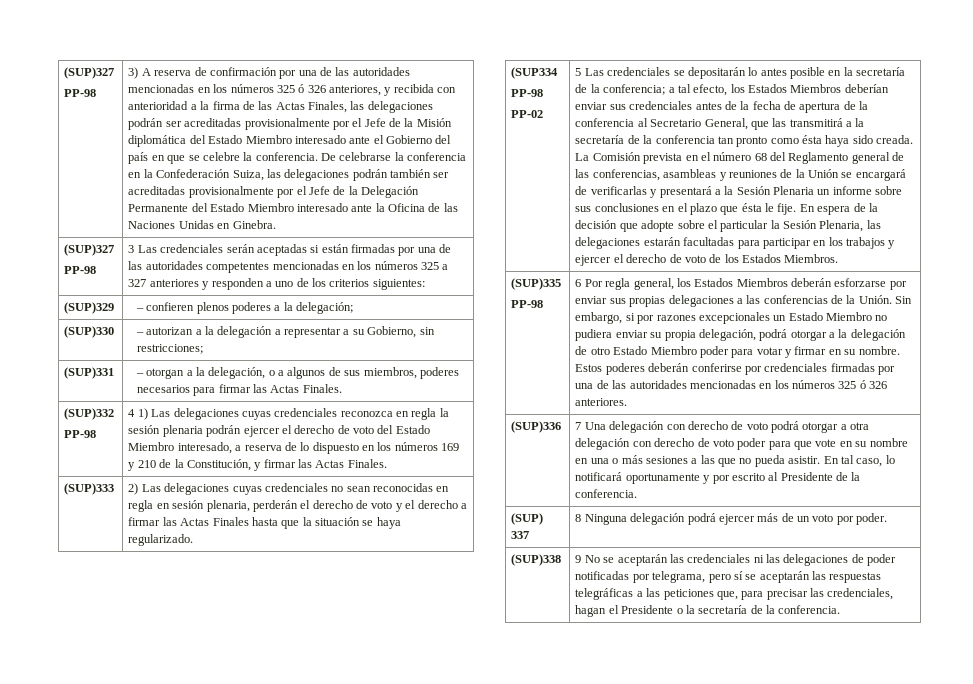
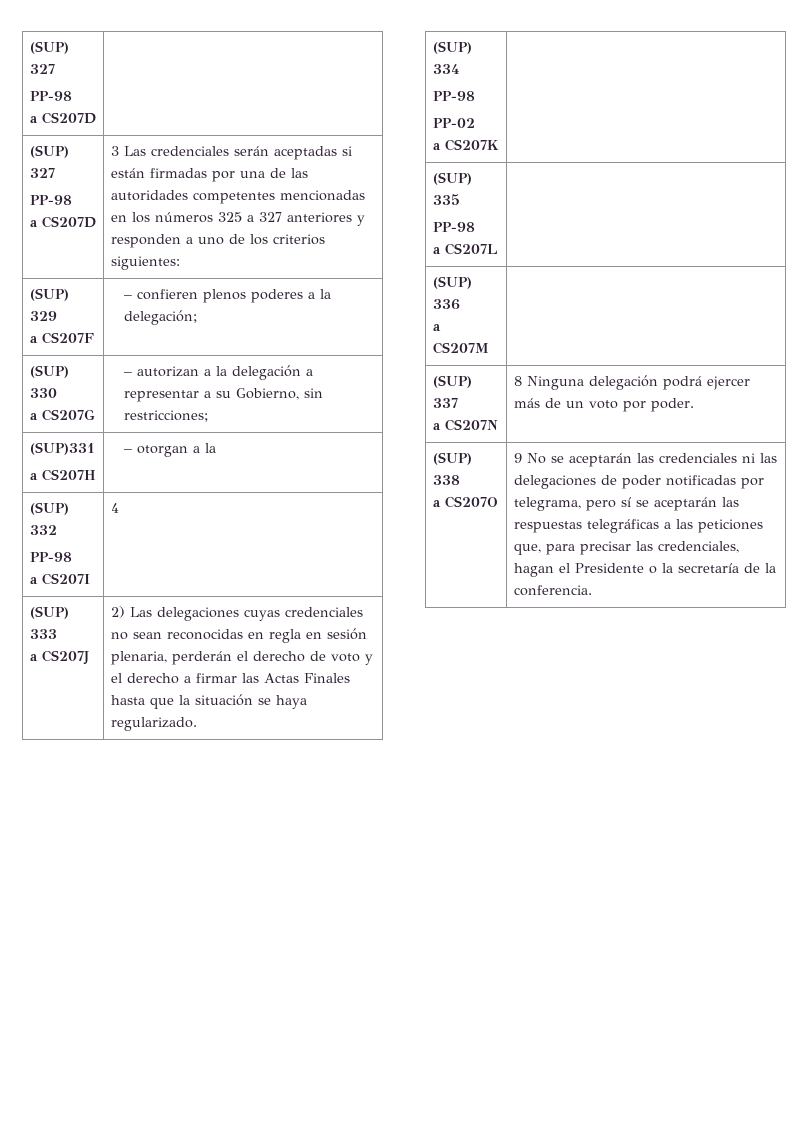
[64,67,115,79] [64,89,97,97] [128,67,410,79] [128,84,457,96] [128,101,433,113] [128,118,452,130] [128,135,452,147] [128,152,467,164] [128,169,450,181] [128,186,420,198] [128,203,458,212] [128,220,276,229] [64,244,115,256] [64,266,97,274] (SUP)327 // PP-98 | 3) A reserva de confirmación por una de las autoridades mencionadas en los números 325 ó 326 anteriores, y recibida con anterioridad a la firma de las Actas Finales, las delegaciones podrán ser acreditadas provisionalmente por el Jefe de la Misión diplomática del Estado Miembro interesado ante el Gobierno del país en que se celebre la conferencia. De celebrarse la conferencia en la Confederación Suiza, las delegaciones podrán también ser acreditadas provisionalmente por el Jefe de la Delegación Permanente del Estado Miembro interesado ante la Oficina de las Naciones Unidas en Ginebra. // (SUP)327 // PP-98 -> [29,41,69,54] [29,64,55,74] [29,91,72,101] [29,112,96,124] [29,145,69,158] [29,168,55,178] [29,195,72,205] [29,216,96,228] (SUP) 327 // PP-98 // a CS207D | // (SUP) 327 // PP-98 // a CS207D
[64,302,115,314] (SUP)329 -> [29,288,69,301] [29,311,57,321] [29,332,94,344] (SUP) 329 // a CS207F
[64,326,115,338] (SUP)330 -> [29,365,69,378] [29,388,57,398] [29,409,95,421] (SUP) 330 // a CS207G
(115, 373) none -> [29,469,96,481] // a CS207H
[208,367,459,379] [136,384,342,396] [64,408,115,420] [64,430,97,438] delegación, o a algunos de sus miembros, poderes necesarios para firmar las Actas Finales. // (SUP)332 // PP-98 -> [29,502,69,515] [29,525,57,535] [29,552,72,562] [29,573,90,585] // (SUP) 332 // PP-98 // a CS207I
[137,408,449,420] [128,425,430,437] [128,442,460,454] [128,459,387,471] [64,483,115,495] 1) Las delegaciones cuyas credenciales reconozca en regla la sesión plenaria podrán ejercer el derecho de voto del Estado Miembro interesado, a reserva de lo dispuesto en los números 169 y 210 de la Constitución, y firmar las Actas Finales. // (SUP)333 -> [29,606,69,619] [29,629,57,639] [29,650,89,665] // (SUP) 333 // a CS207J
[511,67,559,79] (SUP334 -> [432,41,472,54] [432,64,460,74] (SUP) 334
[575,67,906,79] [575,84,889,96] [575,101,869,113] [575,118,865,130] [575,135,914,147] [575,152,905,164] [575,169,906,181] [575,186,903,198] [575,203,878,215] [575,220,881,232] [575,237,896,249] [575,254,839,266] [511,278,562,290] [511,300,544,308] [575,278,907,290] [575,295,913,307] [575,312,888,324] [575,329,906,341] [575,346,900,358] [575,363,896,375] [575,380,888,389] [575,398,628,406] [511,421,562,433] [575,421,870,433] [575,438,908,450] [575,455,895,467] [575,472,861,484] [575,489,638,498] | 5 Las credenciales se depositarán lo antes posible en la secretaría de la conferencia; a tal efecto, los Estados Miembros deberían enviar sus credenciales antes de la fecha de apertura de la conferencia al Secretario General, que las transmitirá a la secretaría de la conferencia tan pronto como ésta haya sido creada. La Comisión prevista en el número 68 del Reglamento general de las conferencias, asambleas y reuniones de la Unión se encargará de verificarlas y presentará a la Sesión Plenaria un informe sobre sus conclusiones en el plazo que ésta le fije. En espera de la decisión que adopte sobre el particular la Sesión Plenaria, las delegaciones estarán facultadas para participar en los trabajos y ejercer el derecho de voto de los Estados Miembros. // (SUP)335 // PP-98 | 6 Por regla general, los Estados Miembros deberán esforzarse por enviar sus propias delegaciones a las conferencias de la Unión. Sin embargo, si por razones excepcionales un Estado Miembro no pudiera enviar su propia delegación, podrá otorgar a la delegación de otro Estado Miembro poder para votar y firmar en su nombre. Estos poderes deberán conferirse por credenciales firmadas por una de las autoridades mencionadas en los números 325 ó 326 anteriores. // (SUP)336 | 7 Una delegación con derecho de voto podrá otorgar a otra delegación con derecho de voto poder para que vote en su nombre en una o más sesiones a las que no pueda asistir. En tal caso, lo notificará oportunamente y por escrito al Presidente de la conferencia. -> [432,139,499,151] [432,172,472,185] [432,194,460,205] [432,222,475,232] [432,243,498,255] [432,276,472,289] [432,299,460,310] [432,324,441,331] [432,342,489,354] // a CS207K | // (SUP) 335 // PP-98 // a CS207L | // (SUP) 336 // a CS207M |
(530, 535) none -> [432,419,498,431] // a CS207N
[511,554,562,566] (SUP)338 -> [432,452,472,465] [432,475,460,485] [432,496,498,508] (SUP) 338 // a CS207O

